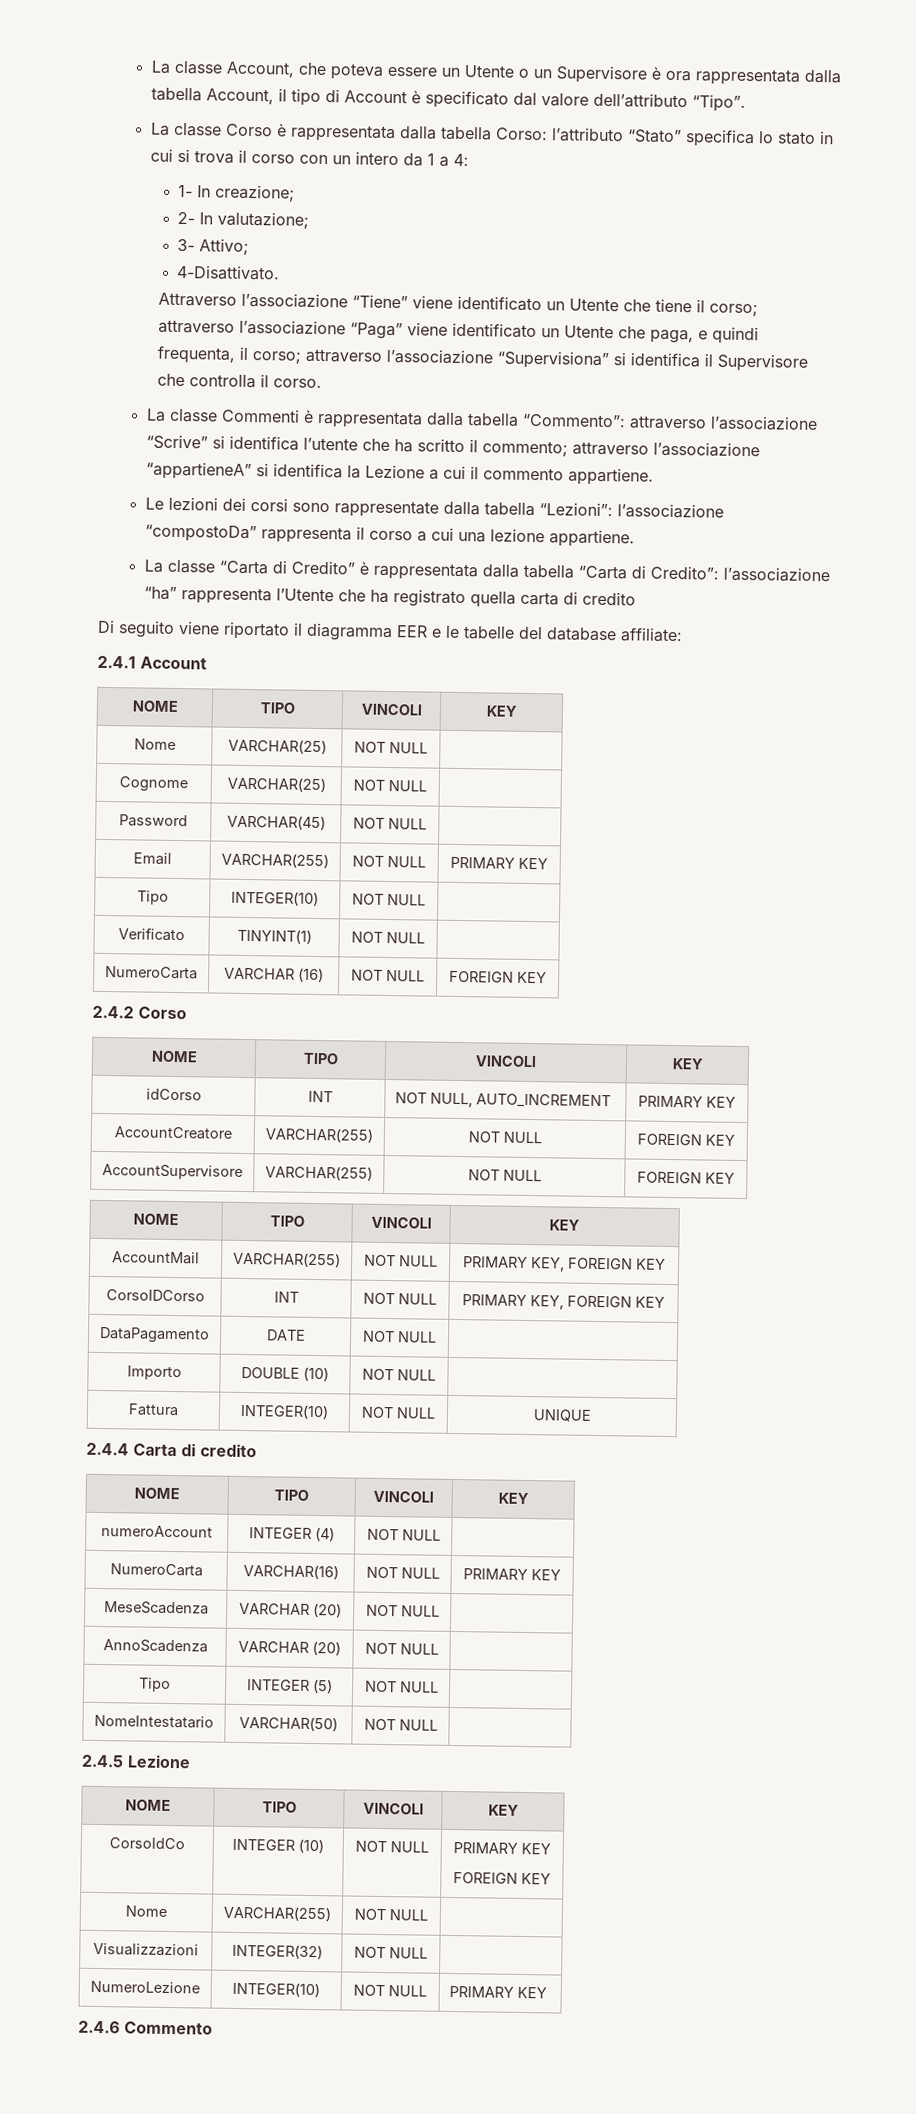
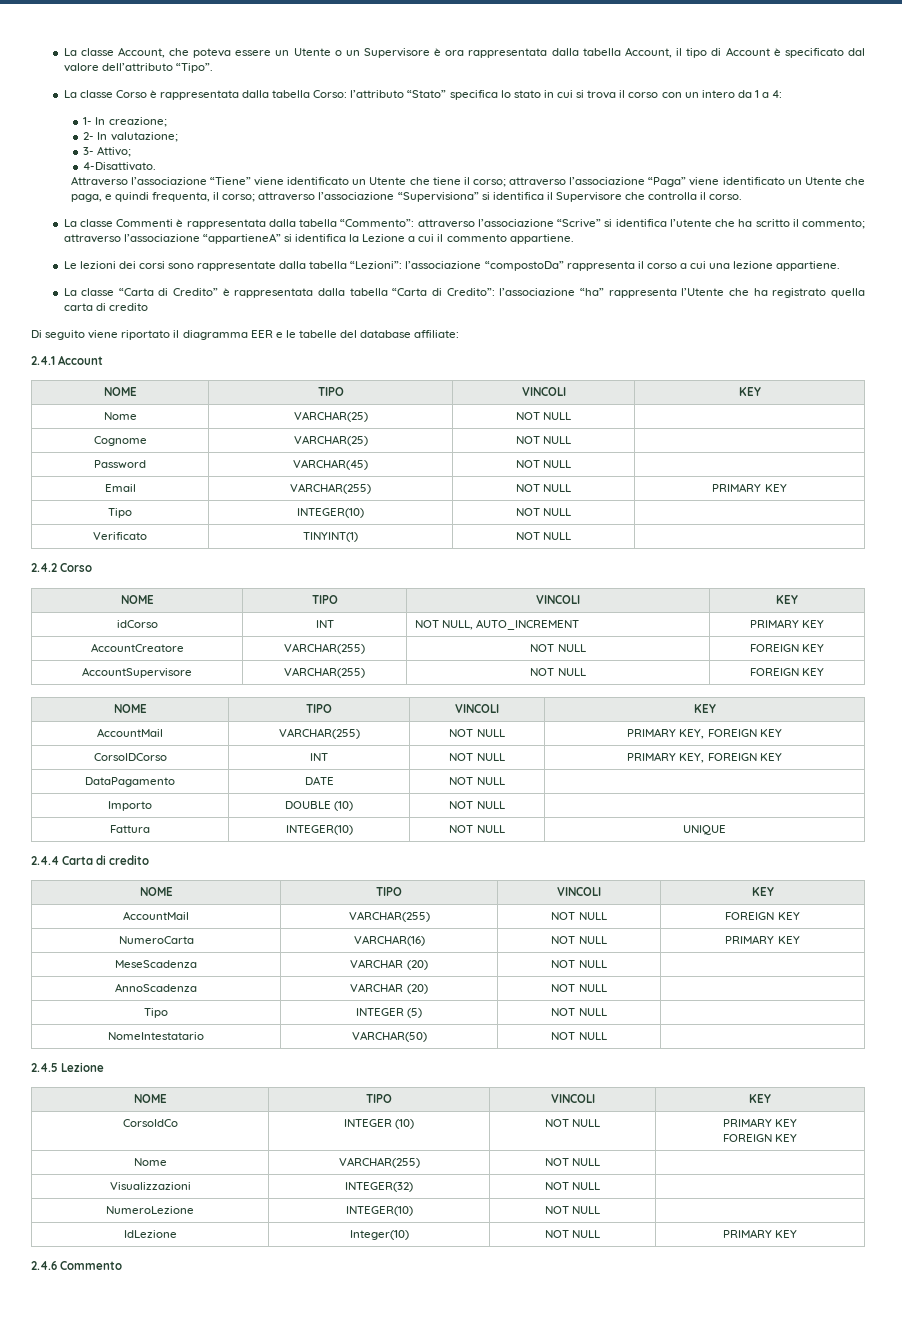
[105,966,198,980] [224,967,324,983] [351,969,425,982] [449,970,547,984] // NumeroCarta | VARCHAR (16) | NOT NULL | FOREIGN KEY -> (572, 536) none
[101,1525,213,1538] [248,1527,335,1542] [366,1528,441,1541] numeroAccount | INTEGER (4) | NOT NULL | -> [123,911,189,920] [348,911,430,922] [551,912,607,920] [725,912,800,920] AccountMail | VARCHAR(255) | NOT NULL | FOREIGN KEY
(427, 1991) none -> [123,1230,177,1238] [349,1230,409,1240] [544,1230,601,1238] // IdLezione | Integer(10) | NOT NULL |

